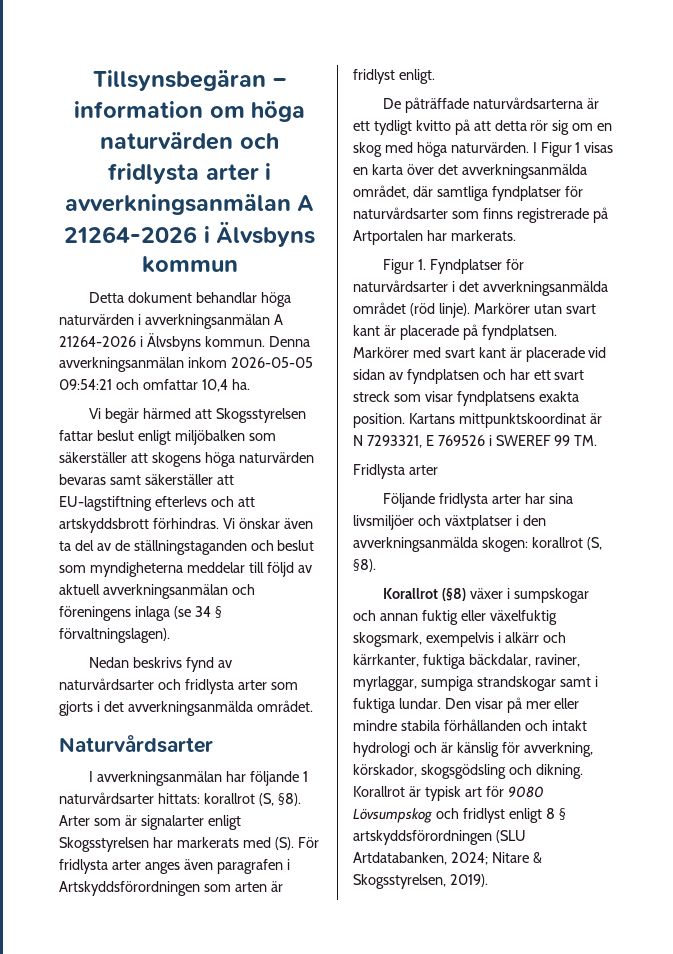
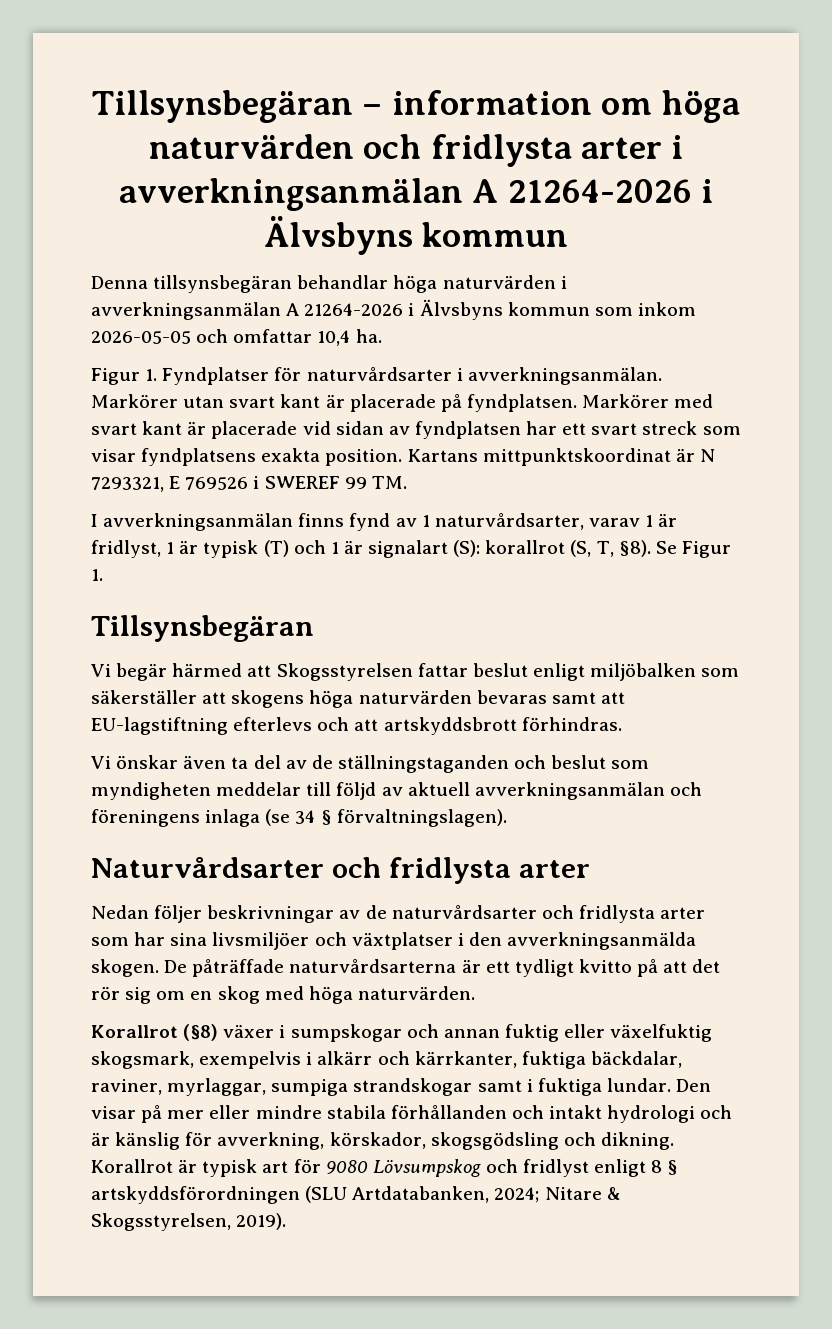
[88,292,192,303] Detta dokument -> [91,275,293,293] Denna tillsynsbegäran
[204,336,310,347] [59,357,184,372] kommun. Denna avverkningsanmälan -> [507,302,633,316] kommun som
[59,379,112,390] 09:54:21 -> (191, 337) none
[88,408,306,423] [59,430,276,445] [59,452,314,467] [59,474,234,485] [59,496,255,511] [59,518,313,533] [59,540,315,555] [59,562,312,577] [59,584,255,599] [59,606,222,621] [59,628,170,643] [88,657,232,672] [59,678,298,694] [59,700,313,716] [59,735,213,753] [88,771,308,786] [59,792,301,806] [59,815,241,830] [59,837,319,852] [59,859,290,874] [59,881,283,896] [353,69,435,84] [382,97,599,113] [353,119,613,135] [353,142,614,157] [353,164,587,179] [353,185,583,201] [353,207,608,223] [353,230,516,245] // Vi begär härmed att Skogsstyrelsen fattar beslut enligt miljöbalken som säkerställer att skogens höga naturvärden bevaras samt säkerställer att EU-lagstiftning efterlevs och att artskyddsbrott förhindras. Vi önskar även ta del av de ställningstaganden och beslut som myndigheterna meddelar till följd av aktuell avverkningsanmälan och föreningens inlaga (se 34 § förvaltningslagen). // Nedan beskrivs fynd av naturvårdsarter och fridlysta arter som gjorts i det avverkningsanmälda området. // Naturvårdsarter // I avverkningsanmälan har följande 1 naturvårdsarter hittats: korallrot (S, §8). Arter som är signalarter enligt Skogsstyrelsen har markerats med (S). För fridlysta arter anges även paragrafen i Artskyddsförordningen som arten är fridlyst enligt. // De påträffade naturvårdsarterna är ett tydligt kvitto på att detta rör sig om en skog med höga naturvärden. I Figur 1 visas en karta över det avverkningsanmälda området, där samtliga fyndplatser för naturvårdsarter som finns registrerade på Artportalen har markerats. -> (382, 336) none
[458,281,608,296] [353,302,470,318] det avverkningsanmälda området (röd linje). -> [467,367,662,385] avverkningsanmälan.
[482,369,506,380] och -> (521, 430) none
[353,464,438,479] [382,493,521,508] Fridlysta arter // Följande fridlysta arter -> [91,513,678,531] [91,540,731,558] [91,569,103,581] [91,615,314,642] [91,663,740,681] [91,690,625,708] [91,717,622,735] [91,755,650,773] [91,782,702,800] [91,809,507,827] [91,857,590,884] [91,905,706,923] [91,937,129,946] I avverkningsanmälan finns fynd av 1 naturvårdsarter, varav 1 är fridlyst, 1 är typisk (T) och 1 är signalart (S): korallrot (S, T, §8). Se Figur 1. // Tillsynsbegäran // Vi begär härmed att Skogsstyrelsen fattar beslut enligt miljöbalken som säkerställer att skogens höga naturvärden bevaras samt att EU-lagstiftning efterlevs och att artskyddsbrott förhindras. // Vi önskar även ta del av de ställningstaganden och beslut som myndigheten meddelar till följd av aktuell avverkningsanmälan och föreningens inlaga (se 34 § förvaltningslagen). // Naturvårdsarter och fridlysta arter // Nedan följer beskrivningar av de naturvårdsarter och fridlysta arter som
[481,537,602,552] [353,559,376,572] skogen: korallrot (S, §8). -> [91,959,721,977] [91,986,475,1004] skogen. De påträffade naturvårdsarterna är ett tydligt kvitto på att det rör sig om en skog med höga naturvärden.

